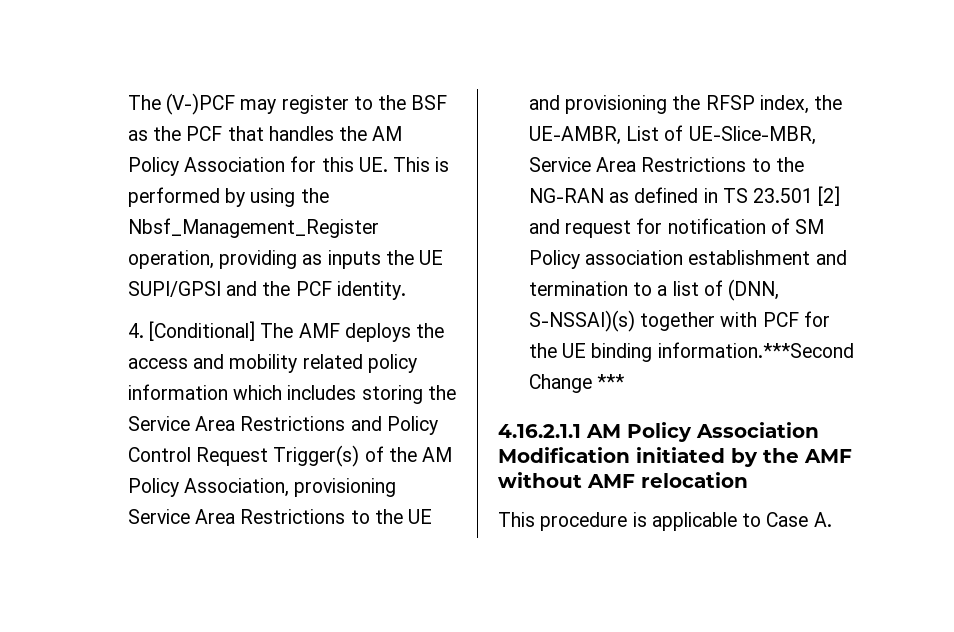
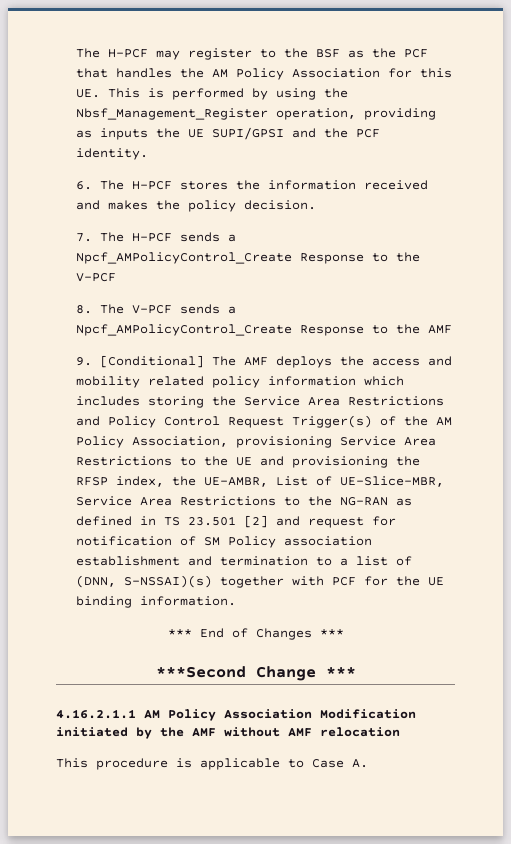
[127,93,236,115] The (V-)PCF -> [76,48,149,58] The H-PCF
[127,323,144,338] 4. -> [76,180,429,190] [76,200,317,212] [76,232,237,242] [76,252,421,264] [76,273,117,282] [76,304,237,314] [76,324,453,336] [76,357,93,366] 6. The H-PCF stores the information received and makes the policy decision. // 7. The H-PCF sends a Npcf_AMPolicyControl_Create Response to the V-PCF // 8. The V-PCF sends a Npcf_AMPolicyControl_Create Response to the AMF // 9.
[657,342,854,358] information.***Second -> [140,596,237,606] [167,628,344,640] [155,666,246,678] information. // *** End of Changes *** // ***Second

